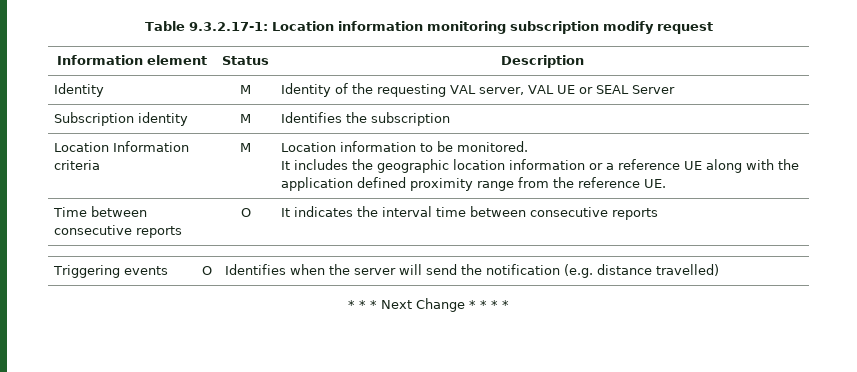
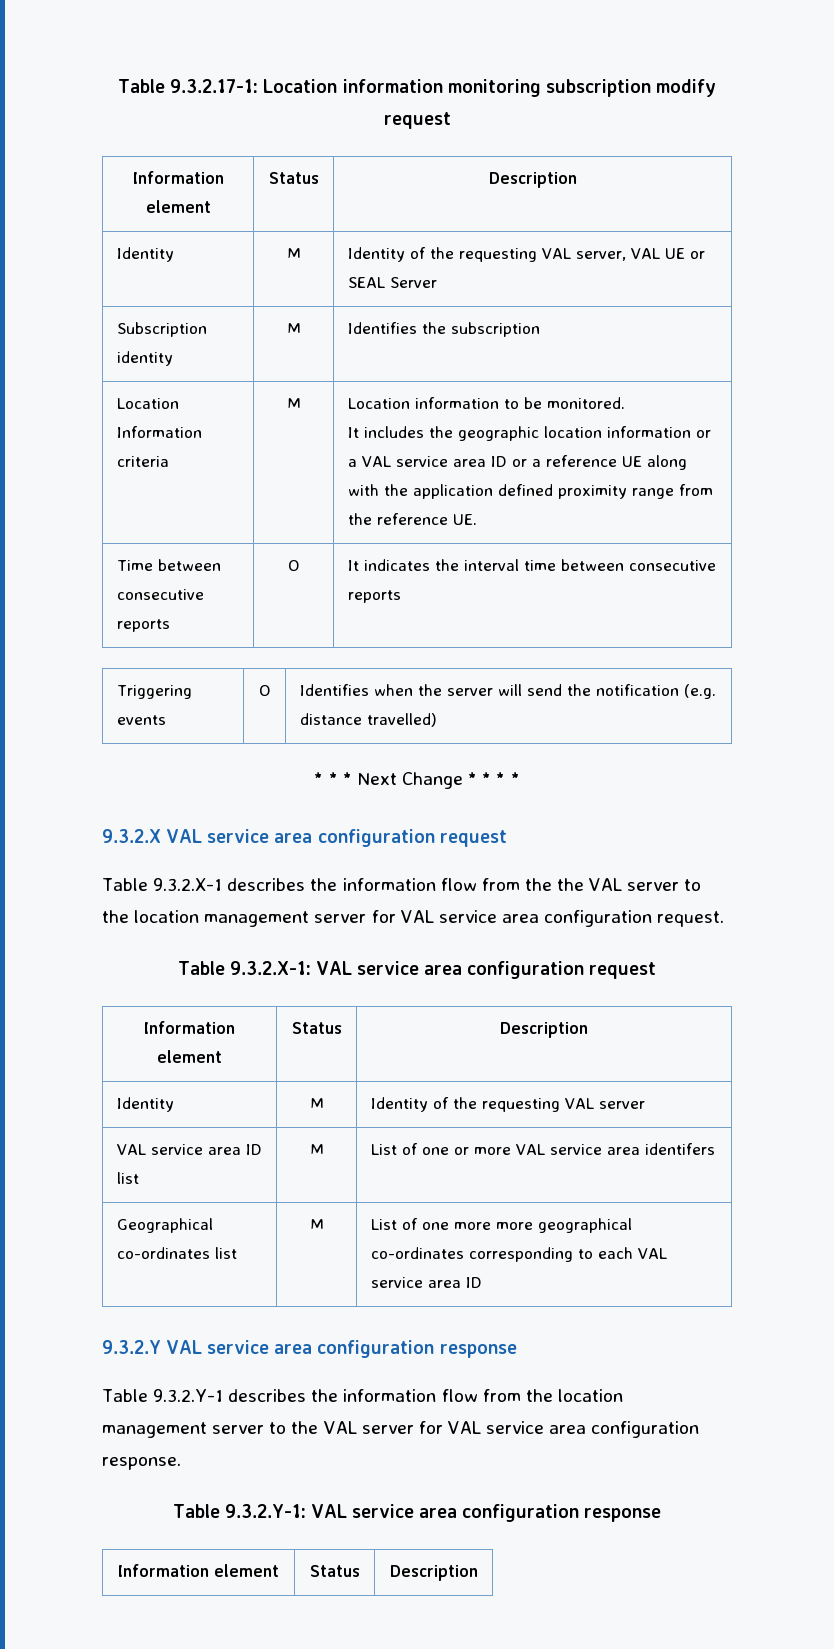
(614, 166) none -> [361,456,541,467] VAL service area ID or a
(509, 304) none -> [102,829,507,847] [102,878,702,891] [102,910,725,927] [177,961,657,979] [144,1021,235,1034] [157,1050,222,1063] [291,1022,342,1034] [500,1022,588,1038] [116,1097,174,1112] [309,1098,324,1109] [370,1097,645,1112] [116,1144,262,1155] [116,1172,139,1184] [309,1144,324,1155] [370,1143,715,1155] [116,1218,213,1233] [116,1247,237,1259] [309,1219,324,1230] [370,1218,632,1233] [370,1247,667,1262] [370,1277,482,1288] [102,1340,517,1358] [102,1389,624,1402] [102,1421,700,1438] [102,1457,181,1470] [172,1504,662,1522] [118,1564,279,1577] [309,1565,360,1577] [389,1565,478,1581] // 9.3.2.X VAL service area configuration request // Table 9.3.2.X-1 describes the information flow from the the VAL server to the location management server for VAL service area configuration request. // Table 9.3.2.X-1: VAL service area configuration request // Information element | Status | Description // Identity | M | Identity of the requesting VAL server // VAL service area ID list | M | List of one or more VAL service area identifers // Geographical co-ordinates list | M | List of one more more geographical co-ordinates corresponding to each VAL service area ID // 9.3.2.Y VAL service area configuration response // Table 9.3.2.Y-1 describes the information flow from the location management server to the VAL server for VAL service area configuration response. // Table 9.3.2.Y-1: VAL service area configuration response // Information element | Status | Description

